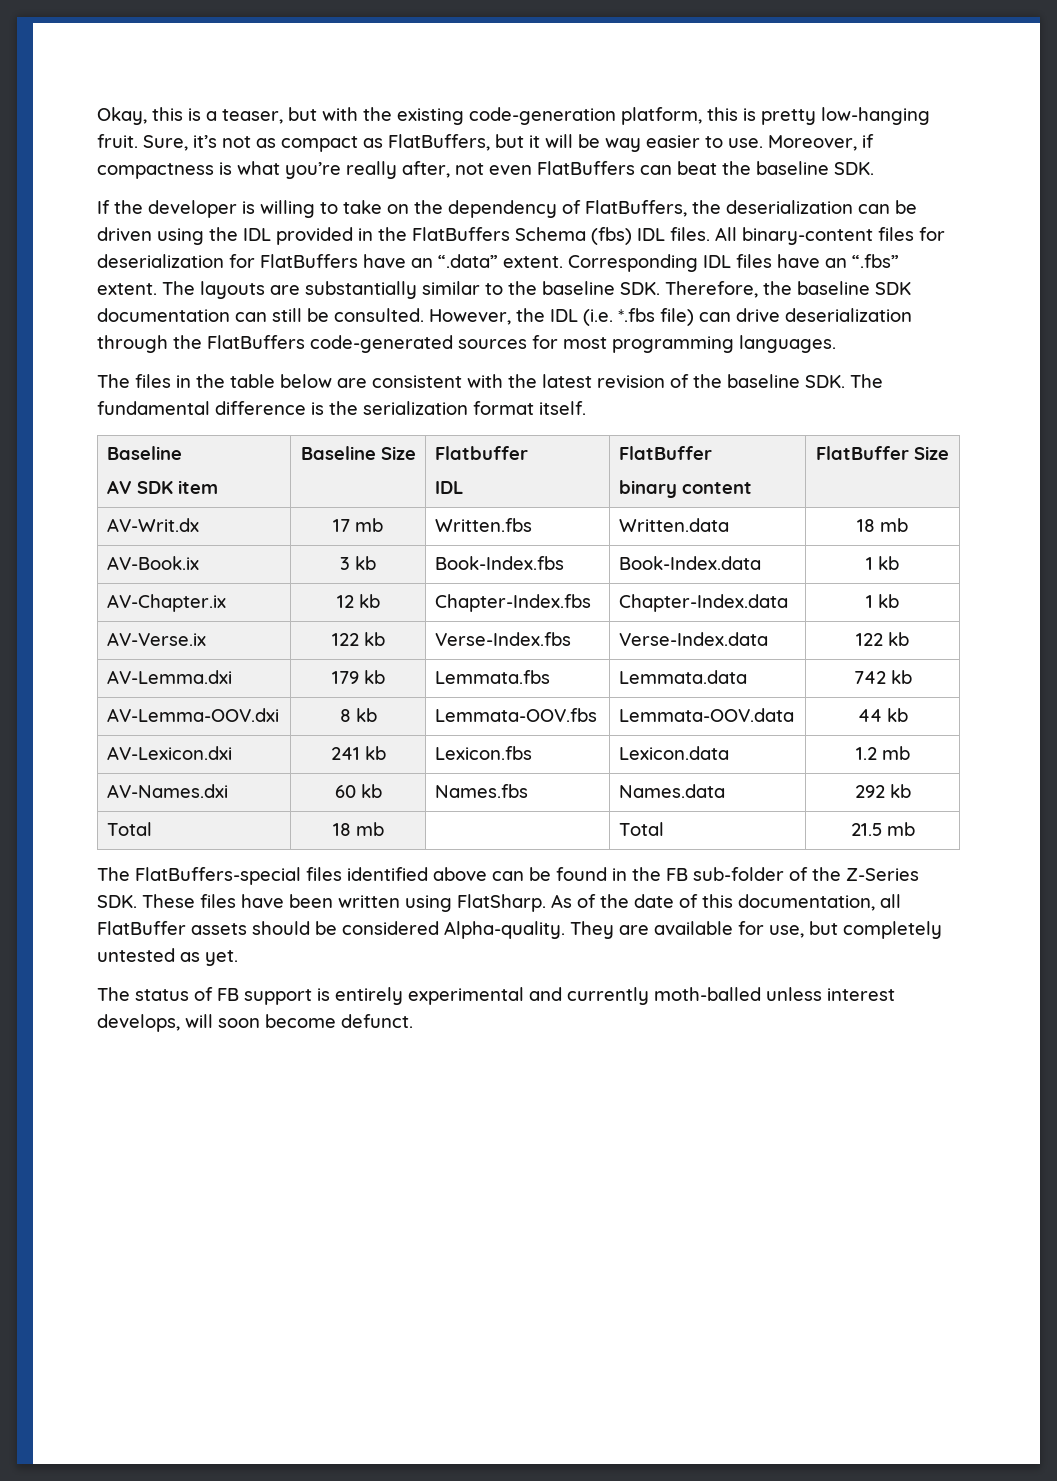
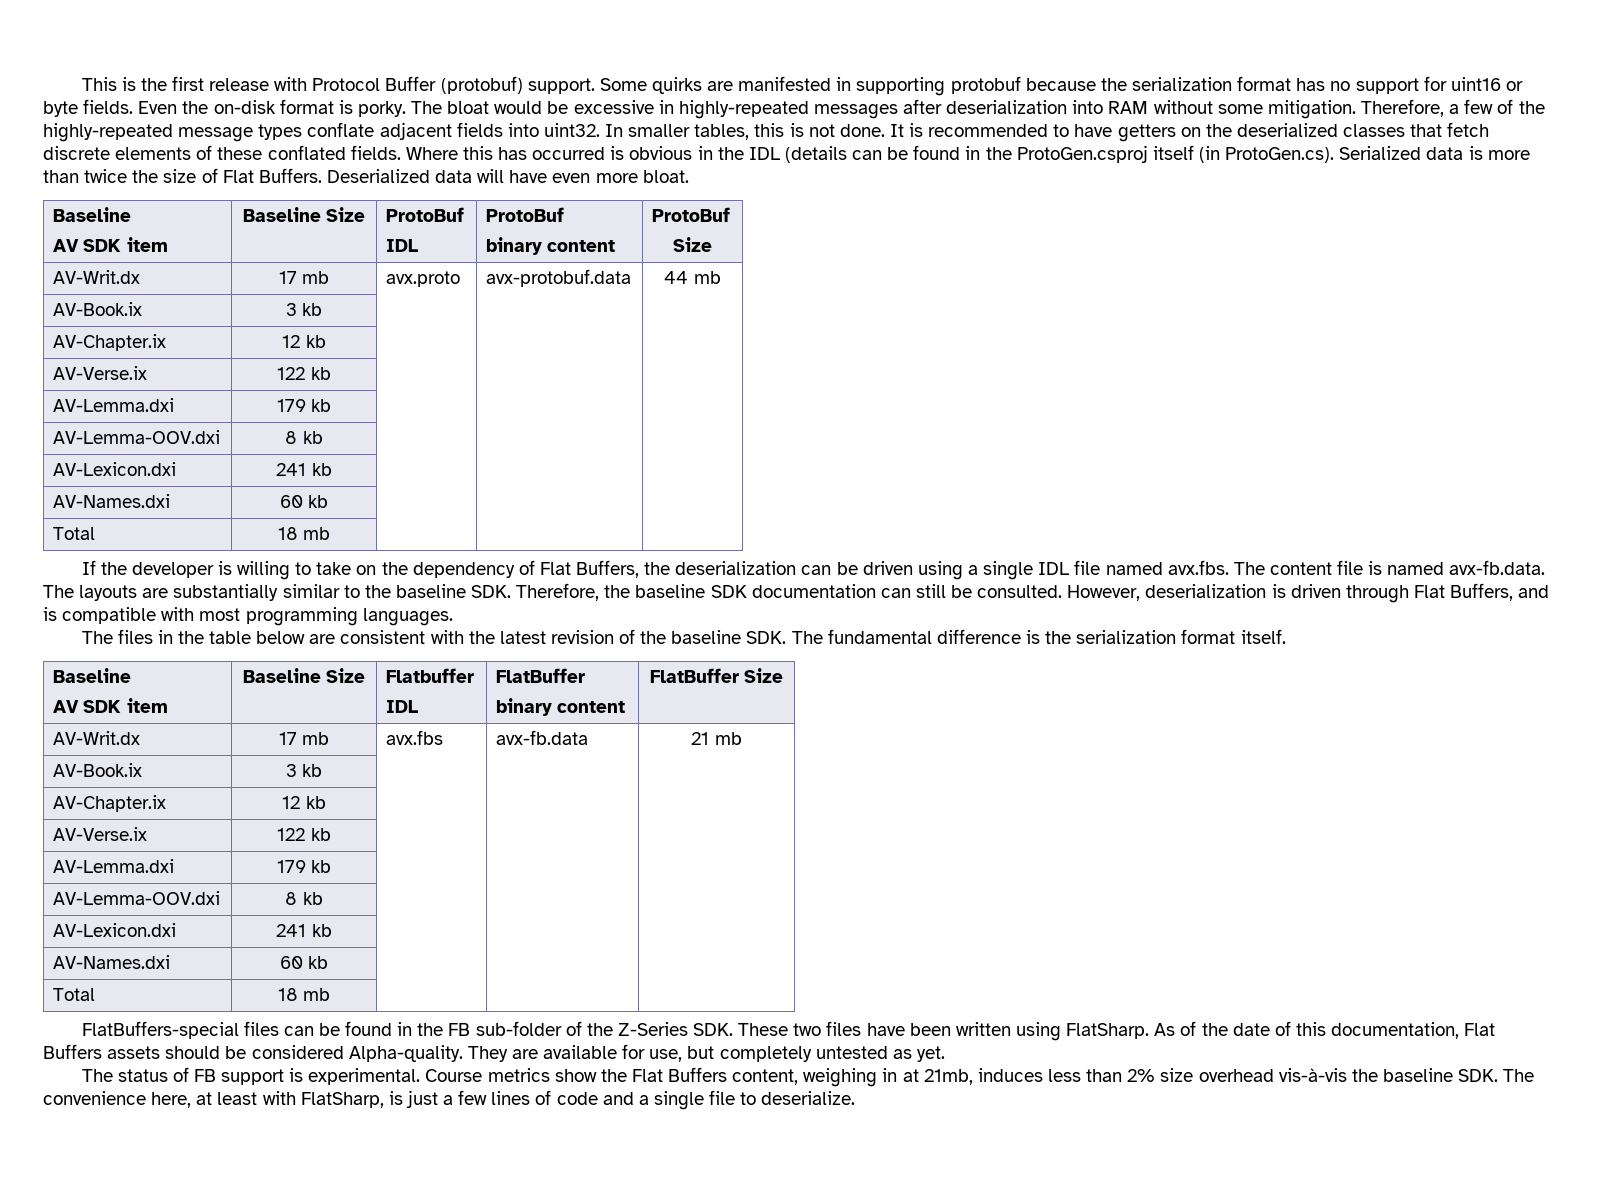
[97,107,930,125] [97,134,874,152] [97,161,874,179] Okay, this is a teaser, but with the existing code-generation platform, this is pretty low-hanging fruit. Sure, it’s not as compact as FlatBuffers, but it will be way easier to use. Moreover, if compactness is what you’re really after, not even FlatBuffers can beat the baseline SDK. -> [81,76,1523,96] [43,99,1545,119] [43,122,1490,142] [43,145,1530,163] [43,168,689,183] [53,207,132,222] [53,237,168,252] [242,207,366,222] [386,207,465,222] [386,239,419,252] [486,207,565,222] [486,237,616,255] [652,207,731,222] [673,237,712,252] [53,270,141,284] [278,271,330,284] [386,271,461,287] [486,269,632,287] [664,271,721,284] [53,302,143,316] [285,303,323,316] [53,334,167,351] [282,335,326,348] [53,366,148,380] [277,367,331,380] [53,398,175,412] [276,399,332,412] [53,430,221,444] [285,431,323,444] [53,462,177,476] [276,463,332,476] [53,494,171,508] [279,495,329,508] [53,527,96,540] [277,527,331,540] This is the first release with Protocol Buffer (protobuf) support. Some quirks are manifested in supporting protobuf because the serialization format has no support for uint16 or byte fields. Even the on-disk format is porky. The bloat would be excessive in highly-repeated messages after deserialization into RAM without some mitigation. Therefore, a few of the highly-repeated message types conflate adjacent fields into uint32. In smaller tables, this is not done. It is recommended to have getters on the deserialized classes that fetch discrete elements of these conflated fields. Where this has occurred is obvious in the IDL (details can be found in the ProtoGen.csproj itself (in ProtoGen.cs). Serialized data is more than twice the size of Flat Buffers. Deserialized data will have even more bloat. // Baseline // AV SDK item | Baseline Size | ProtoBuf // IDL | ProtoBuf // binary content | ProtoBuf // Size // AV-Writ.dx | 17 mb | avx.proto | avx-protobuf.data | 44 mb // AV-Book.ix | 3 kb | | | // AV-Chapter.ix | 12 kb | | | // AV-Verse.ix | 122 kb | | | // AV-Lemma.dxi | 179 kb | | | // AV-Lemma-OOV.dxi | 8 kb | | | // AV-Lexicon.dxi | 241 kb | | | // AV-Names.dxi | 60 kb | | | // Total | 18 mb | | |
[585,200,687,217] FlatBuffers, -> [539,560,640,578] Flat Buffers,
[209,227,945,245] [97,254,899,272] [97,283,157,295] the IDL provided in the FlatBuffers Schema (fbs) IDL files. All binary-content files for deserialization for FlatBuffers have an “.data” extent. Corresponding IDL files have an “.fbs” extent. -> [967,560,1546,580] a single IDL file named avx.fbs. The content file is named avx-fb.data.
[516,308,912,326] [97,335,558,353] the IDL (i.e. *.fbs file) can drive deserialization through the FlatBuffers code-generated sources for -> [1145,583,1550,603] [43,607,195,624] deserialization is driven through Flat Buffers, and is compatible with
[435,518,533,532] [619,518,730,532] [857,518,908,532] [107,556,200,570] [340,556,376,570] [435,556,565,570] [619,556,762,570] [866,556,899,570] [107,594,227,612] [336,594,380,608] [435,594,592,612] [619,594,789,612] [866,594,899,608] [107,632,207,646] [331,632,385,646] [435,632,572,646] [619,632,769,646] [856,632,909,646] [107,670,233,684] [331,670,385,684] [435,670,551,684] [619,670,748,684] [853,670,912,684] [107,708,280,722] [339,708,377,722] [435,708,598,722] [619,708,795,722] [857,708,908,722] [107,746,233,760] [330,746,386,760] [435,746,533,760] [619,746,730,760] [855,746,910,760] [107,784,229,798] [334,784,382,798] [435,784,529,798] [619,784,726,798] [854,784,911,798] [107,822,153,836] [332,822,384,836] [619,822,665,836] [850,822,915,836] [97,867,487,885] Written.fbs | Written.data | 18 mb // AV-Book.ix | 3 kb | Book-Index.fbs | Book-Index.data | 1 kb // AV-Chapter.ix | 12 kb | Chapter-Index.fbs | Chapter-Index.data | 1 kb // AV-Verse.ix | 122 kb | Verse-Index.fbs | Verse-Index.data | 122 kb // AV-Lemma.dxi | 179 kb | Lemmata.fbs | Lemmata.data | 742 kb // AV-Lemma-OOV.dxi | 8 kb | Lemmata-OOV.fbs | Lemmata-OOV.data | 44 kb // AV-Lexicon.dxi | 241 kb | Lexicon.fbs | Lexicon.data | 1.2 mb // AV-Names.dxi | 60 kb | Names.fbs | Names.data | 292 kb // Total | 18 mb | | Total | 21.5 mb // The FlatBuffers-special files identified above -> [386,730,444,745] [496,730,589,745] [691,732,742,745] [53,763,143,777] [285,764,323,777] [53,795,167,812] [282,796,326,809] [53,827,148,841] [277,828,331,841] [53,859,175,873] [276,860,332,873] [53,891,221,905] [285,892,323,905] [53,923,177,937] [276,924,332,937] [53,955,171,969] [279,956,329,969] [53,988,96,1001] [277,988,331,1001] [81,1021,279,1039] avx.fbs | avx-fb.data | 21 mb // AV-Book.ix | 3 kb | | | // AV-Chapter.ix | 12 kb | | | // AV-Verse.ix | 122 kb | | | // AV-Lemma.dxi | 179 kb | | | // AV-Lemma-OOV.dxi | 8 kb | | | // AV-Lexicon.dxi | 241 kb | | | // AV-Names.dxi | 60 kb | | | // Total | 18 mb | | | // FlatBuffers-special files
(195, 901) none -> [793,1023,822,1036] two
[880,894,901,908] [97,921,186,935] all FlatBuffer -> [1464,1023,1496,1036] [43,1044,102,1059] Flat Buffers
[335,987,895,1005] [97,1014,413,1032] entirely experimental and currently moth-balled unless interest develops, will soon become defunct. -> [308,1067,1535,1087] [43,1090,856,1110] experimental. Course metrics show the Flat Buffers content, weighing in at 21mb, induces less than 2% size overhead vis-à-vis the baseline SDK. The convenience here, at least with FlatSharp, is just a few lines of code and a single file to deserialize.

